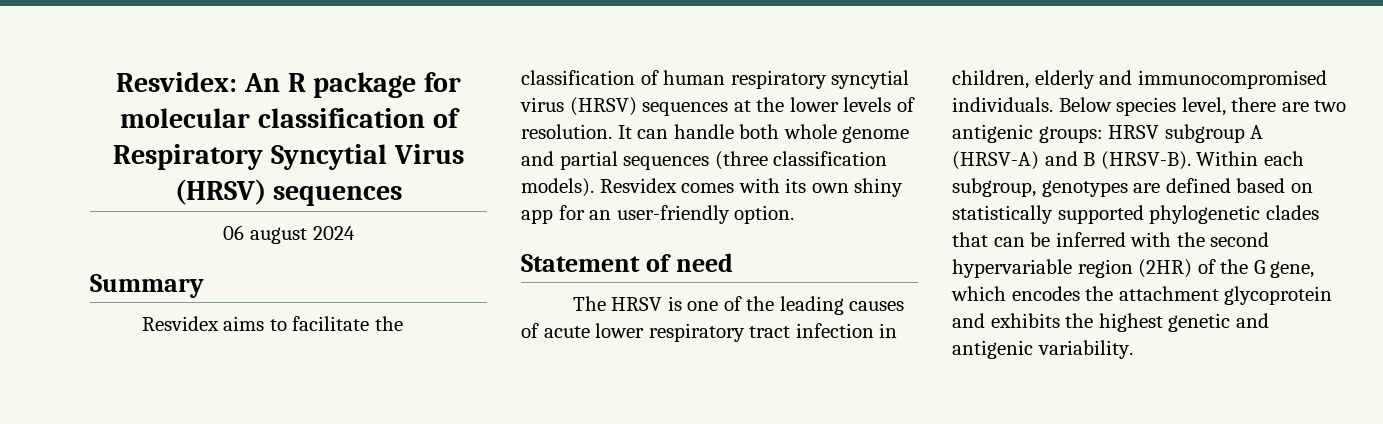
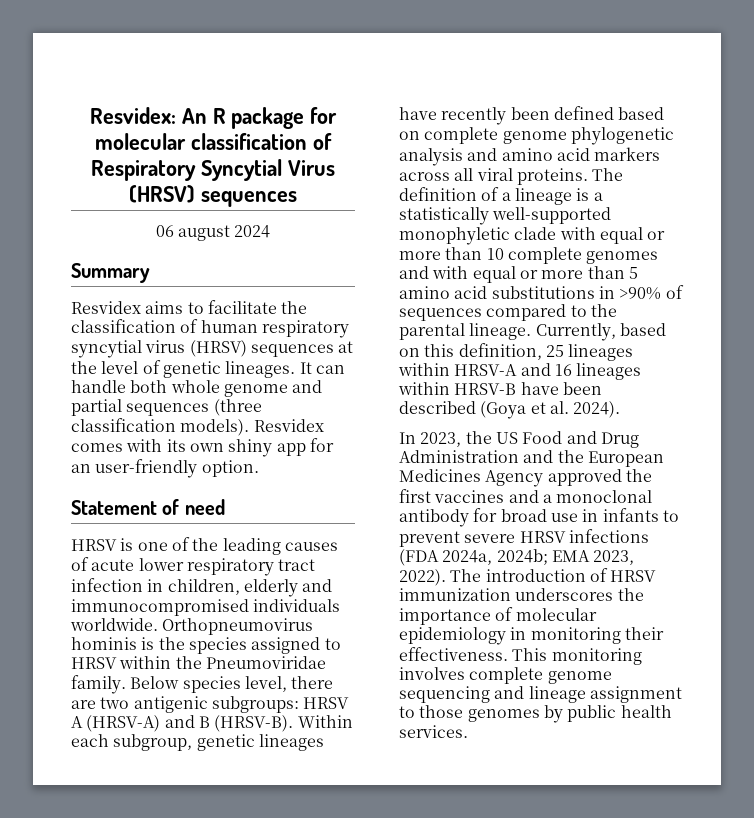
[789,97,915,112] [521,124,612,139] lower levels of resolution. -> [101,360,296,378] level of genetic lineages.
[572,296,606,311] The -> (225, 507) none
[952,97,1053,112] individuals. -> [253,599,341,612] [70,618,314,635] [71,637,341,654] [71,656,326,669] [71,675,126,694] individuals worldwide. Orthopneumovirus hominis is the species assigned to HRSV within the Pneumoviridae family.
[1038,124,1245,143] groups: HRSV subgroup -> [211,696,350,713] subgroups: HRSV
[1041,178,1313,197] [952,205,1319,224] [952,232,1270,247] [952,259,1315,278] [951,286,1333,305] [952,313,1269,332] [952,340,1133,359] genotypes are defined based on statistically supported phylogenetic clades that can be inferred with the second hypervariable region (2HR) of the G gene, which encodes the attachment glycoprotein and exhibits the highest genetic and antigenic variability. -> [196,734,324,751] [399,106,665,125] [399,127,674,145] [399,147,661,166] [399,168,624,185] [399,187,603,205] [399,207,612,225] [399,227,666,245] [399,247,659,264] [399,266,638,283] [399,285,684,300] [399,304,617,321] [399,323,666,341] [399,343,634,361] [398,363,642,380] [398,382,602,395] [399,401,621,419] [399,431,639,448] [399,450,664,467] [399,469,652,487] [399,489,653,503] [399,508,679,527] [399,529,649,547] [399,549,635,566] [399,568,657,586] [399,588,644,601] [399,607,597,625] [399,627,664,645] [399,647,642,665] [399,667,612,684] [399,686,682,703] [399,705,672,723] [399,725,468,738] genetic lineages have recently been defined based on complete genome phylogenetic analysis and amino acid markers across all viral proteins. The definition of a lineage is a statistically well-supported monophyletic clade with equal or more than 10 complete genomes and with equal or more than 5 amino acid substitutions in >90% of sequences compared to the parental lineage. Currently, based on this definition, 25 lineages within HRSV-A and 16 lineages within HRSV-B have been described (Goya et al. 2024). // In 2023, the US Food and Drug Administration and the European Medicines Agency approved the first vaccines and a monoclonal antibody for broad use in infants to prevent severe HRSV infections (FDA 2024a, 2024b; EMA 2023, 2022). The introduction of HRSV immunization underscores the importance of molecular epidemiology in monitoring their effectiveness. This monitoring involves complete genome sequencing and lineage assignment to those genomes by public health services.

